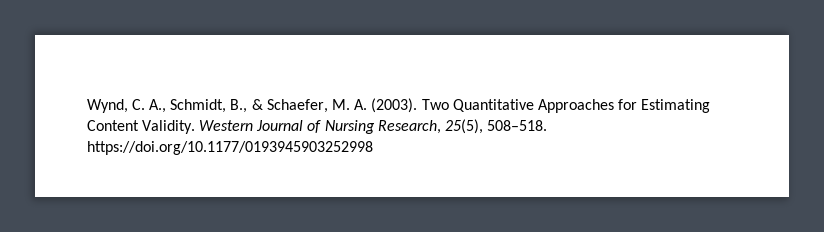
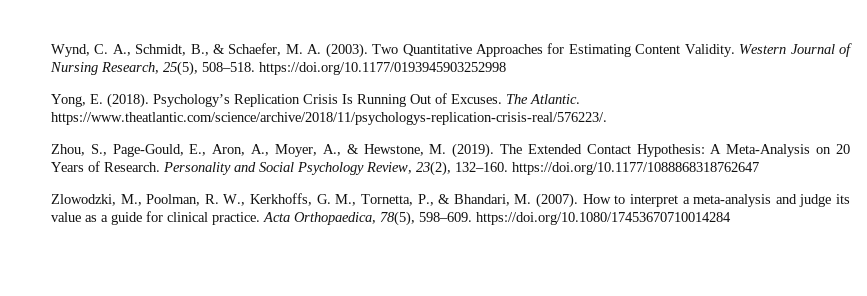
(373, 148) none -> [50,93,580,108] [50,112,607,125] [50,143,850,158] [50,161,759,176] [50,193,850,208] [50,211,731,226] // Yong, E. (2018). Psychology’s Replication Crisis Is Running Out of Excuses. The Atlantic. https://www.theatlantic.com/science/archive/2018/11/psychologys-replication-crisis-real/576223/. // Zhou, S., Page-Gould, E., Aron, A., Moyer, A., & Hewstone, M. (2019). The Extended Contact Hypothesis: A Meta-Analysis on 20 Years of Research. Personality and Social Psychology Review, 23(2), 132–160. https://doi.org/10.1177/1088868318762647 // Zlowodzki, M., Poolman, R. W., Kerkhoffs, G. M., Tornetta, P., & Bhandari, M. (2007). How to interpret a meta-analysis and judge its value as a guide for clinical practice. Acta Orthopaedica, 78(5), 598–609. https://doi.org/10.1080/17453670710014284

